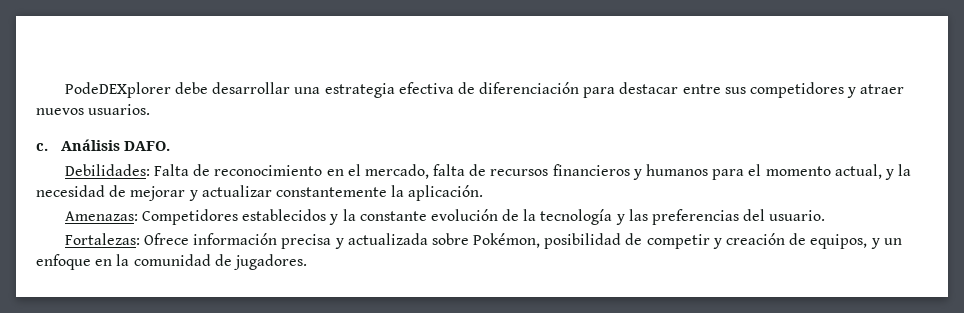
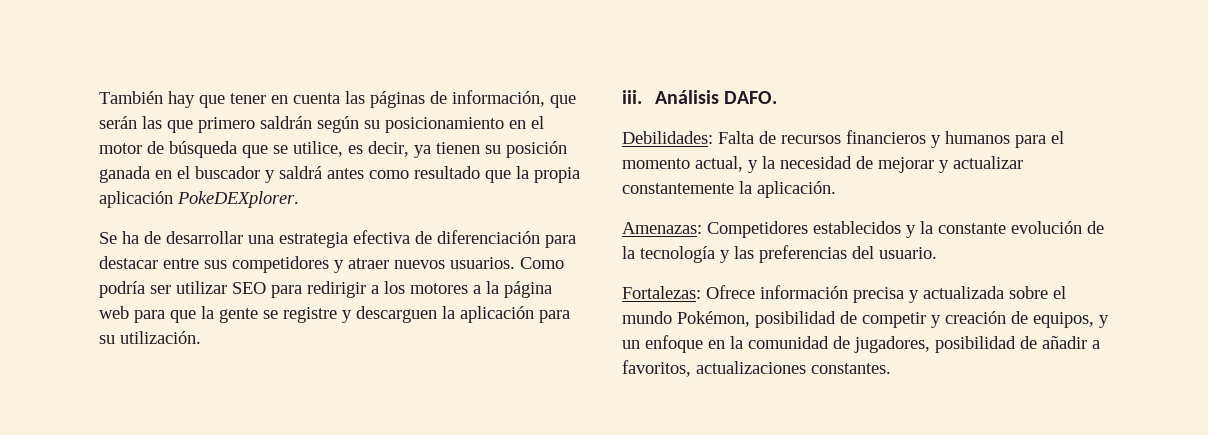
[64,82,208,98] PodeDEXplorer debe -> [99,90,576,108] [99,116,544,133] [99,141,567,158] [99,166,580,183] [99,191,299,208] [99,231,161,244] También hay que tener en cuenta las páginas de información, que serán las que primero saldrán según su posicionamiento en el motor de búsqueda que se utilice, es decir, ya tienen su posición ganada en el buscador y saldrá antes como resultado que la propia aplicación PokeDEXplorer. // Se ha de
[36,143,48,151] // c. -> [520,257,564,269] [99,281,552,298] [99,306,570,323] [99,331,201,344] [622,90,642,104] Como podría ser utilizar SEO para redirigir a los motores a la página web para que la gente se registre y descarguen la aplicación para su utilización. // iii.
[214,164,487,179] reconocimiento en el mercado, falta de -> (776, 137) none
(469, 239) none -> [1053,286,1066,299] [622,311,672,324] el mundo
[233,254,307,270] jugadores. -> [854,336,1100,353] [622,360,891,377] jugadores, posibilidad de añadir a favoritos, actualizaciones constantes.

